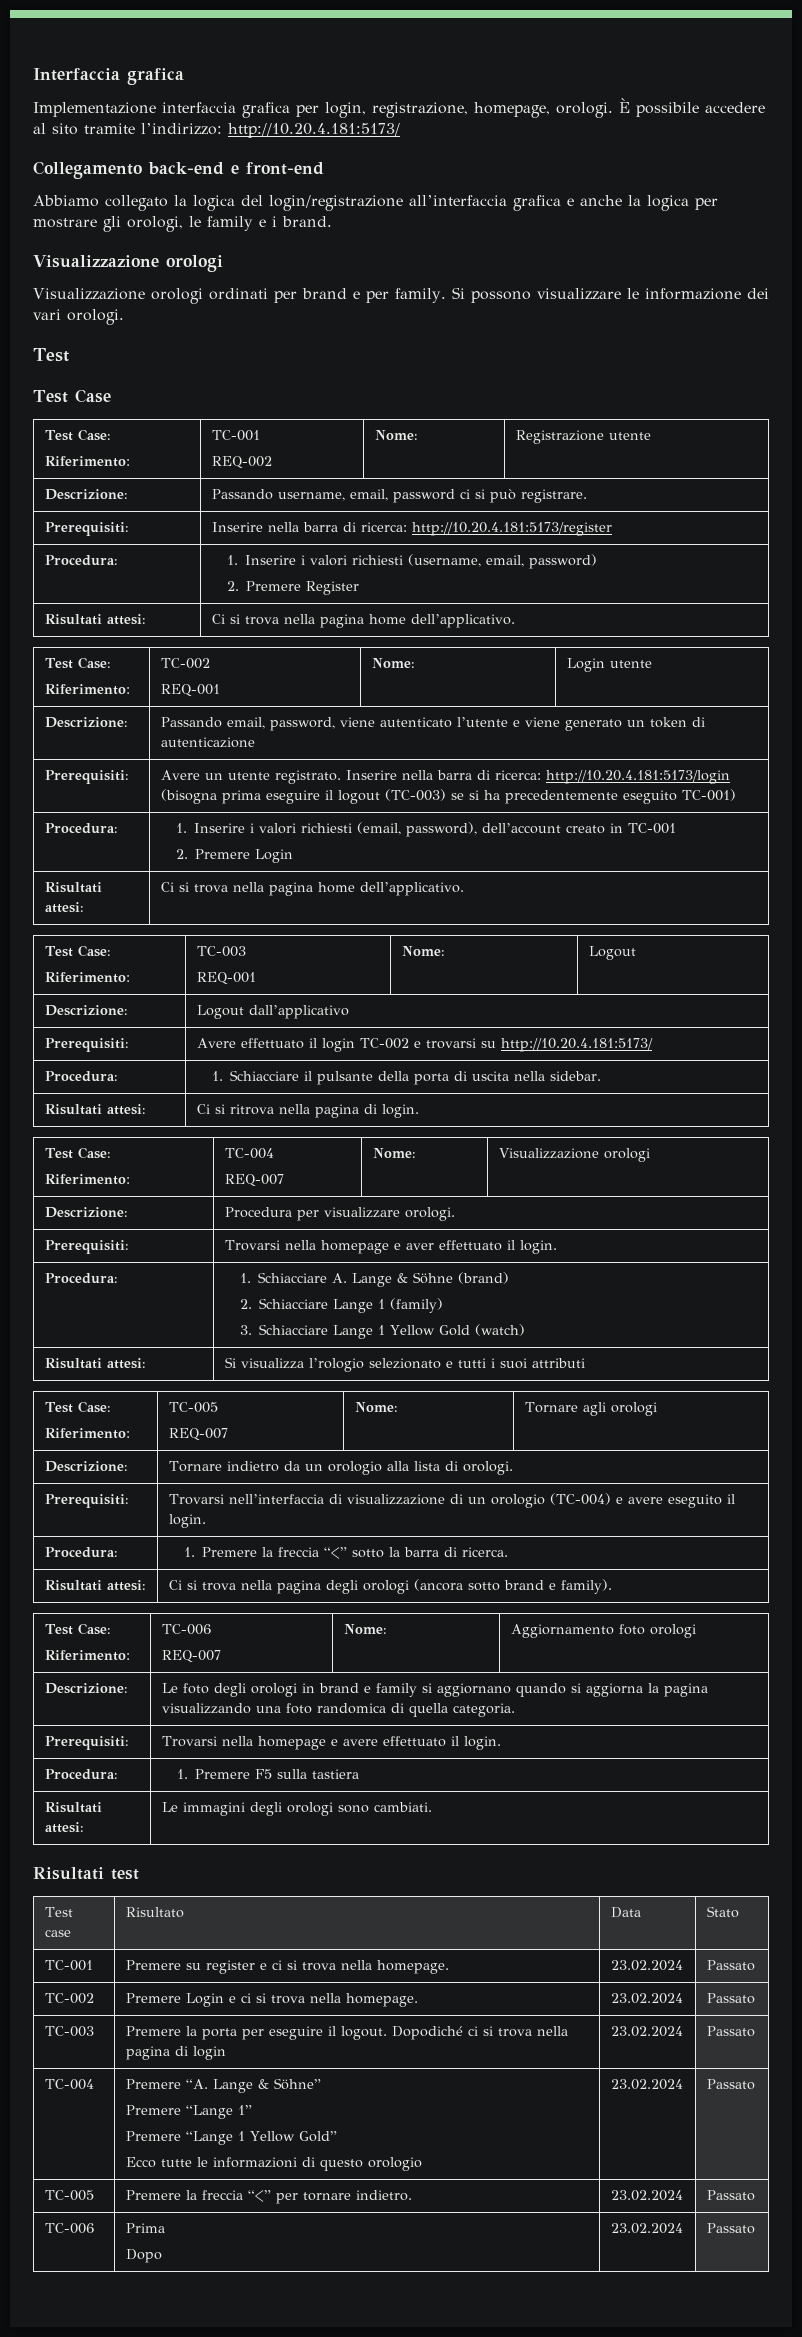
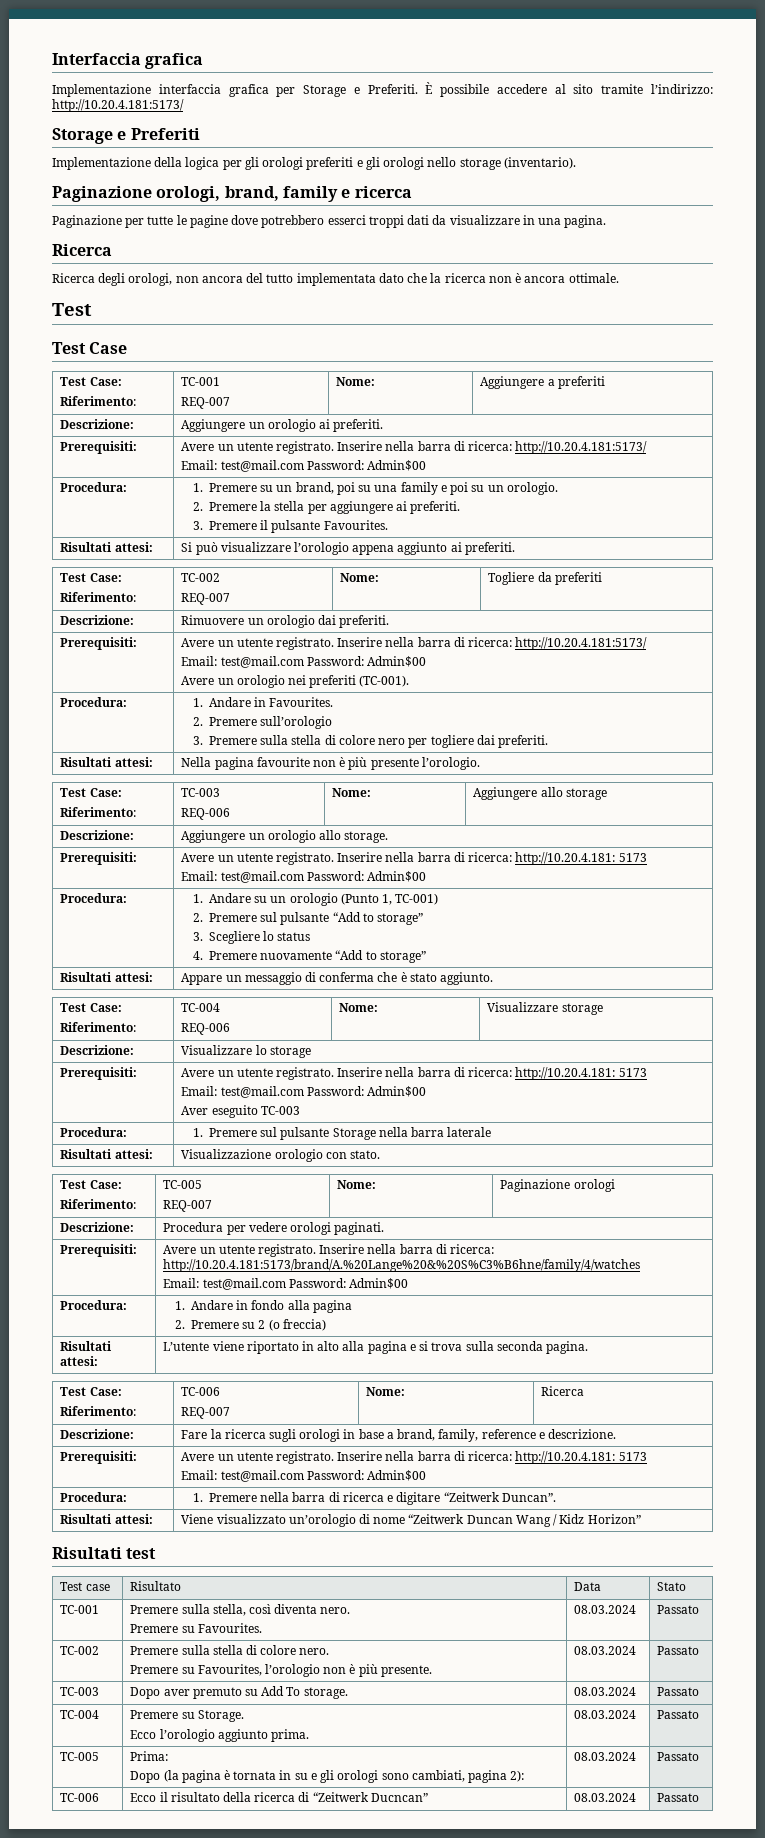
[325,102,613,118] login, registrazione, homepage, orologi. -> [303,84,418,97] Storage e Preferiti.
[33,161,324,179] [33,195,718,211] [33,216,332,232] [33,255,223,272] [33,287,769,304] [33,309,124,325] Collegamento back-end e front-end // Abbiamo collegato la logica del login/registrazione all’interfaccia grafica e anche la logica per mostrare gli orologi, le family e i brand. // Visualizzazione orologi // Visualizzazione orologi ordinati per brand e per family. Si possono visualizzare le informazione dei vari orologi. -> [52,128,200,144] [52,157,576,170] [52,186,412,202] [52,215,607,228] [52,244,112,256] [52,273,619,286] Storage e Preferiti // Implementazione della logica per gli orologi preferiti e gli orologi nello storage (inventario). // Paginazione orologi, brand, family e ricerca // Paginazione per tutte le pagine dove potrebbero esserci troppi dati da visualizzare in una pagina. // Ricerca // Ricerca degli orologi, non ancora del tutto implementata dato che la ricerca non è ancora ottimale.
[211,456,272,469] [374,430,418,440] [515,430,651,444] [44,489,128,500] [211,489,587,503] [44,522,129,536] [211,522,612,536] [44,555,118,566] [226,554,598,569] [226,581,360,595] [44,614,146,625] [211,614,515,628] [44,657,111,669] [44,684,130,695] [160,658,210,669] [160,684,220,697] [371,658,415,668] [566,658,652,672] [44,717,128,728] [160,717,705,731] [160,737,255,748] REQ-002 | Nome: | Registrazione utente // Descrizione: | Passando username, email, password ci si può registrare. // Prerequisiti: | Inserire nella barra di ricerca: http://10.20.4.181:5173/register // Procedura: | 1. Inserire i valori richiesti (username, email, password) // 2. Premere Register // Risultati attesi: | Ci si trova nella pagina home dell’applicativo. // Test Case: // Riferimento: | TC-002 // REQ-001 | Nome: | Login utente // Descrizione: | Passando email, password, viene autenticato l’utente e viene generato un token di autenticazione -> [181,397,231,409] [336,377,376,386] [480,376,605,389] [60,419,135,429] [181,419,384,432] REQ-007 | Nome: | Aggiungere a preferiti // Descrizione: | Aggiungere un orologio ai preferiti.
[545,770,730,784] [160,789,736,804] [44,823,118,834] [175,822,677,837] [175,849,294,863] [44,882,102,893] [44,902,84,913] [160,882,464,896] http://10.20.4.181:5173/login (bisogna prima eseguire il logout (TC-003) se si ha precedentemente eseguito TC-001) // Procedura: | 1. Inserire i valori richiesti (email, password), dell’account creato in TC-001 // 2. Premere Login // Risultati attesi: | Ci si trova nella pagina home dell’applicativo. -> [515,441,648,454] [181,460,427,472] [60,482,128,492] [192,482,558,495] [192,501,461,514] [192,520,388,533] [60,542,153,552] [181,542,515,555] [60,573,122,582] [60,592,137,602] [181,573,221,582] [181,593,231,605] [340,573,380,582] [488,572,602,585] [60,615,135,625] [181,615,390,628] [60,637,138,650] [181,637,648,650] [181,656,427,668] [181,675,410,688] [60,697,128,707] [192,697,334,707] [192,716,333,729] [192,735,549,748] [60,757,153,767] [181,757,480,770] http://10.20.4.181:5173/ // Email: test@mail.com Password: Admin$00 // Procedura: | 1. Premere su un brand, poi su una family e poi su un orologio. // 2. Premere la stella per aggiungere ai preferiti. // 3. Premere il pulsante Favourites. // Risultati attesi: | Si può visualizzare l’orologio appena aggiunto ai preferiti. // Test Case: // Riferimento: | TC-002 // REQ-007 | Nome: | Togliere da preferiti // Descrizione: | Rimuovere un orologio dai preferiti. // Prerequisiti: | Avere un utente registrato. Inserire nella barra di ricerca: http://10.20.4.181:5173/ // Email: test@mail.com Password: Admin$00 // Avere un orologio nei preferiti (TC-001). // Procedura: | 1. Andare in Favourites. // 2. Premere sull’orologio // 3. Premere sulla stella di colore nero per togliere dai preferiti. // Risultati attesi: | Nella pagina favourite non è più presente l’orologio.
[196,972,256,985] [401,946,445,956] [588,946,636,960] [44,1005,128,1016] [196,1005,349,1019] [44,1038,129,1052] [196,1038,653,1052] [44,1071,118,1082] [211,1070,602,1085] [44,1104,146,1115] [196,1104,419,1118] REQ-001 | Nome: | Logout // Descrizione: | Logout dall’applicativo // Prerequisiti: | Avere effettuato il login TC-002 e trovarsi su http://10.20.4.181:5173/ // Procedura: | 1. Schiacciare il pulsante della porta di uscita nella sidebar. // Risultati attesi: | Ci si ritrova nella pagina di login. -> [181,808,231,820] [332,788,372,797] [473,787,607,800] [60,830,135,840] [181,830,389,843] [60,852,138,865] [181,852,647,865] [181,871,427,883] [60,893,128,903] [192,893,439,906] [192,912,424,925] [192,931,311,944] [192,950,426,963] [60,972,153,982] [181,972,494,985] REQ-006 | Nome: | Aggiungere allo storage // Descrizione: | Aggiungere un orologio allo storage. // Prerequisiti: | Avere un utente registrato. Inserire nella barra di ricerca: http://10.20.4.181: 5173 // Email: test@mail.com Password: Admin$00 // Procedura: | 1. Andare su un orologio (Punto 1, TC-001) // 2. Premere sul pulsante “Add to storage” // 3. Scegliere lo status // 4. Premere nuovamente “Add to storage” // Risultati attesi: | Appare un messaggio di conferma che è stato aggiunto.
[224,1174,284,1187] [372,1148,416,1158] [498,1148,650,1162] [44,1207,128,1218] [224,1207,455,1221] [44,1240,129,1254] [224,1240,557,1254] [44,1273,118,1284] [239,1272,510,1287] [239,1298,444,1313] [239,1324,526,1339] [44,1358,146,1369] [224,1357,585,1372] REQ-007 | Nome: | Visualizzazione orologi // Descrizione: | Procedura per visualizzare orologi. // Prerequisiti: | Trovarsi nella homepage e aver effettuato il login. // Procedura: | 1. Schiacciare A. Lange & Söhne (brand) // 2. Schiacciare Lange 1 (family) // 3. Schiacciare Lange 1 Yellow Gold (watch) // Risultati attesi: | Si visualizza l’rologio selezionato e tutti i suoi attributi -> [181,1023,231,1035] [339,1003,379,1012] [487,1002,603,1015] [60,1045,135,1055] [181,1045,311,1058] [60,1067,138,1080] [181,1067,647,1080] [181,1086,427,1098] [181,1105,300,1118] [60,1127,128,1137] [192,1127,492,1140] [60,1149,153,1159] [181,1149,381,1162] REQ-006 | Nome: | Visualizzare storage // Descrizione: | Visualizzare lo storage // Prerequisiti: | Avere un utente registrato. Inserire nella barra di ricerca: http://10.20.4.181: 5173 // Email: test@mail.com Password: Admin$00 // Aver eseguito TC-003 // Procedura: | 1. Premere sul pulsante Storage nella barra laterale // Risultati attesi: | Visualizzazione orologio con stato.
[524,1402,657,1416] [44,1461,128,1472] [168,1461,513,1475] [44,1494,129,1508] [168,1493,735,1508] [168,1514,206,1528] [44,1547,118,1558] [183,1547,509,1559] [44,1580,146,1591] [168,1579,612,1594] Tornare agli orologi // Descrizione: | Tornare indietro da un orologio alla lista di orologi. // Prerequisiti: | Trovarsi nell’interfaccia di visualizzazione di un orologio (TC-004) e avere eseguito il login. // Procedura: | 1. Premere la freccia “<” sotto la barra di ricerca. // Risultati attesi: | Ci si trova nella pagina degli orologi (ancora sotto brand e family). -> [500,1179,615,1192] [60,1222,135,1232] [163,1222,385,1235] [60,1244,138,1257] [163,1244,495,1257] [163,1259,641,1272] [163,1278,409,1290] [60,1300,128,1310] [174,1300,352,1313] [174,1319,326,1331] [60,1341,113,1351] [60,1356,99,1366] [163,1341,589,1354] Paginazione orologi // Descrizione: | Procedura per vedere orologi paginati. // Prerequisiti: | Avere un utente registrato. Inserire nella barra di ricerca: http://10.20.4.181:5173/brand/A.%20Lange%20&%20S%C3%B6hne/family/4/watches // Email: test@mail.com Password: Admin$00 // Procedura: | 1. Andare in fondo alla pagina // 2. Premere su 2 (o freccia) // Risultati attesi: | L’utente viene riportato in alto alla pagina e si trova sulla seconda pagina.
[510,1624,696,1638] [44,1683,128,1694] [161,1683,708,1697] [161,1703,515,1717] [44,1736,129,1750] [161,1736,501,1750] [44,1769,118,1780] [176,1769,360,1779] [44,1802,102,1813] [44,1822,84,1833] [161,1802,432,1816] Aggiornamento foto orologi // Descrizione: | Le foto degli orologi in brand e family si aggiornano quando si aggiorna la pagina visualizzando una foto randomica di quella categoria. // Prerequisiti: | Trovarsi nella homepage e avere effettuato il login. // Procedura: | 1. Premere F5 sulla tastiera // Risultati attesi: | Le immagini degli orologi sono cambiati. -> [541,1386,585,1396] [60,1429,135,1439] [181,1429,617,1442] [60,1451,138,1464] [181,1451,647,1464] [181,1470,427,1482] [60,1492,128,1502] [192,1492,556,1505] [60,1514,153,1524] [181,1514,641,1527] Ricerca // Descrizione: | Fare la ricerca sugli orologi in base a brand, family, reference e descrizione. // Prerequisiti: | Avere un utente registrato. Inserire nella barra di ricerca: http://10.20.4.181: 5173 // Email: test@mail.com Password: Admin$00 // Procedura: | 1. Premere nella barra di ricerca e digitare “Zeitwerk Duncan”. // Risultati attesi: | Viene visualizzato un’orologio di nome “Zeitwerk Duncan Wang / Kidz Horizon”
[185,1960,449,1974] [610,1960,683,1971] [706,1960,755,1971] [44,1993,94,2004] [125,1993,418,2007] [610,1993,683,2004] [706,1993,755,2004] [44,2026,94,2037] [125,2026,568,2040] [125,2046,226,2060] [610,2026,683,2037] [706,2026,755,2037] [44,2079,94,2090] [125,2078,321,2093] [125,2105,252,2119] [125,2131,337,2145] [125,2157,422,2171] [610,2079,683,2090] [706,2079,755,2090] [44,2190,94,2201] [125,2190,412,2204] [610,2190,683,2201] [706,2190,755,2201] [44,2223,94,2234] [125,2223,165,2233] [125,2249,162,2263] [610,2223,683,2234] su register e ci si trova nella homepage. | 23.02.2024 | Passato // TC-002 | Premere Login e ci si trova nella homepage. | 23.02.2024 | Passato // TC-003 | Premere la porta per eseguire il logout. Dopodiché ci si trova nella pagina di login | 23.02.2024 | Passato // TC-004 | Premere “A. Lange & Söhne” // Premere “Lange 1” // Premere “Lange 1 Yellow Gold” // Ecco tutte le informazioni di questo orologio | 23.02.2024 | Passato // TC-005 | Premere la freccia “<” per tornare indietro. | 23.02.2024 | Passato // TC-006 | Prima // Dopo | 23.02.2024 -> [181,1604,351,1616] [130,1623,262,1633] [574,1605,637,1614] [657,1605,700,1614] [60,1646,100,1655] [130,1645,330,1655] [130,1664,432,1677] [574,1646,637,1655] [657,1646,700,1655] [60,1687,100,1696] [130,1686,348,1699] [574,1687,637,1696] [657,1687,700,1696] [60,1710,100,1719] [130,1710,244,1722] [130,1729,310,1742] [574,1710,637,1719] [657,1710,700,1719] [60,1752,100,1761] [130,1751,169,1761] [130,1770,525,1783] [574,1752,637,1761] [657,1752,700,1761] [60,1793,100,1802] [130,1792,428,1802] [574,1793,637,1802] sulla stella, così diventa nero. // Premere su Favourites. | 08.03.2024 | Passato // TC-002 | Premere sulla stella di colore nero. // Premere su Favourites, l’orologio non è più presente. | 08.03.2024 | Passato // TC-003 | Dopo aver premuto su Add To storage. | 08.03.2024 | Passato // TC-004 | Premere su Storage. // Ecco l’orologio aggiunto prima. | 08.03.2024 | Passato // TC-005 | Prima: // Dopo (la pagina è tornata in su e gli orologi sono cambiati, pagina 2): | 08.03.2024 | Passato // TC-006 | Ecco il risultato della ricerca di “Zeitwerk Ducncan” | 08.03.2024

